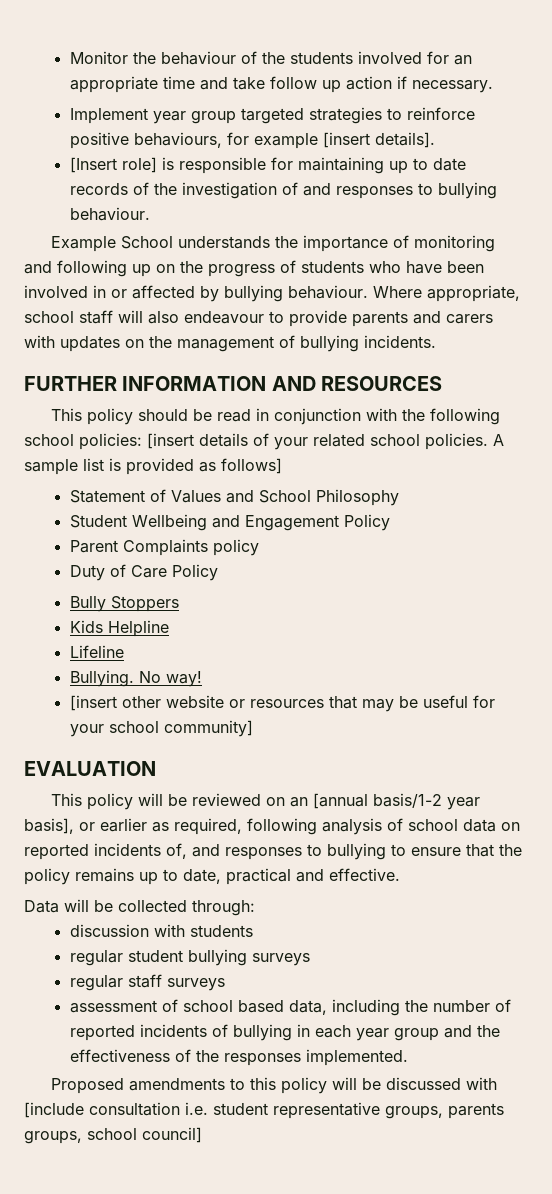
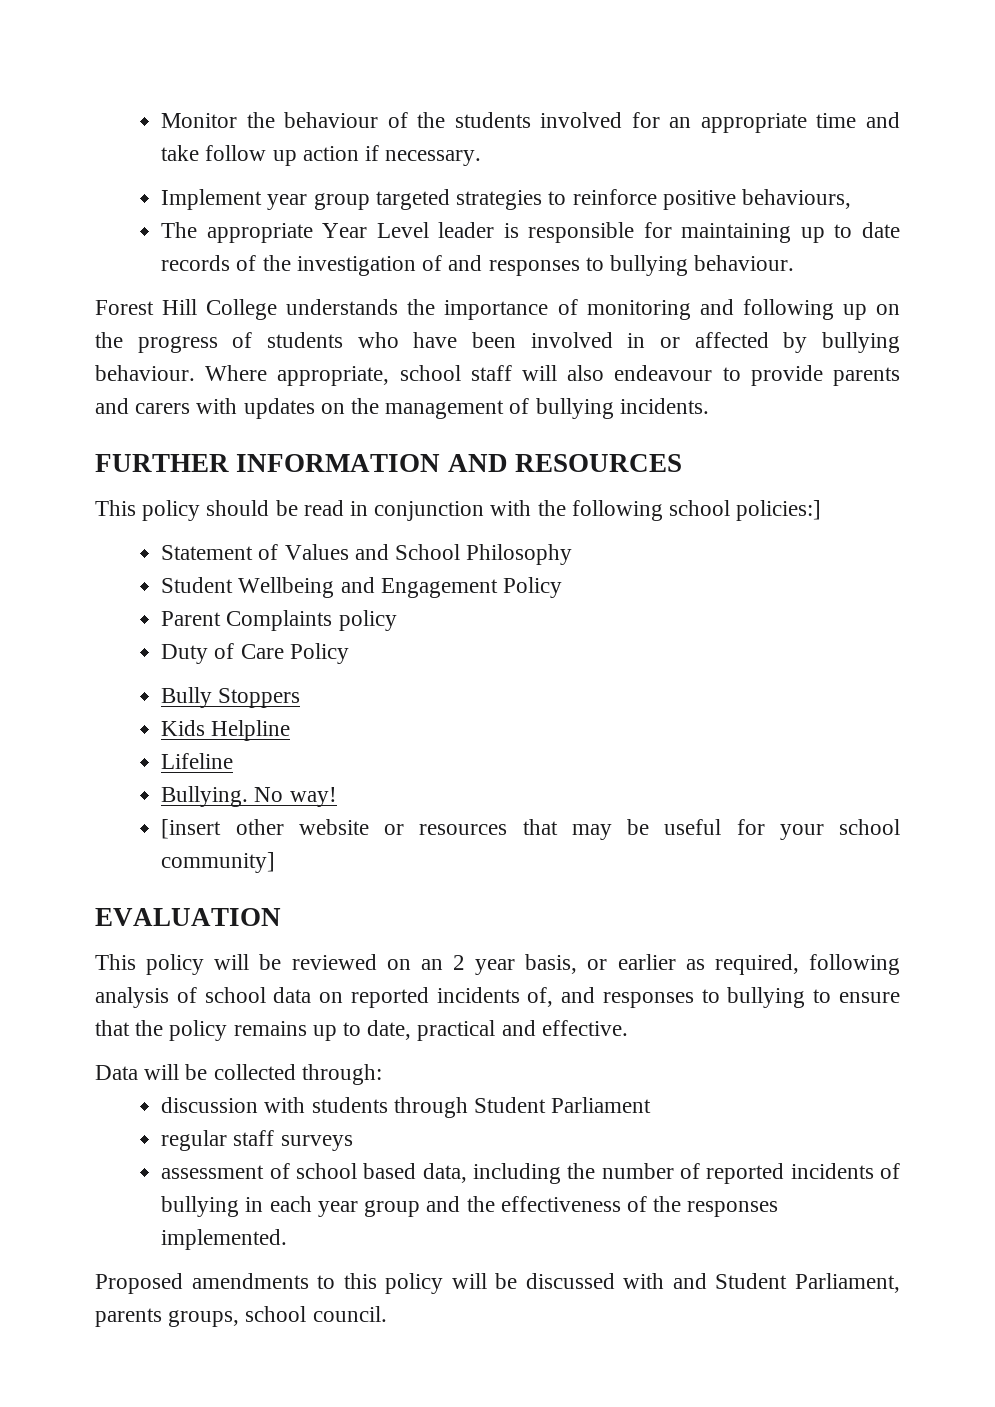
[226,132,435,149] [69,157,157,173] for example [insert details]. // [Insert role] -> [161,222,495,243] // The appropriate Year Level leader
[51,236,174,252] Example School -> [95,299,278,320] Forest Hill College
[79,433,504,450] [24,458,282,475] policies: [insert details of your related school policies. A sample list is provided as follows] -> [736,500,822,521] policies:]
[313,793,481,810] [24,818,74,834] [annual basis/1-2 year basis], -> [452,954,578,975] 2 year basis,
[69,949,310,966] // regular student bullying surveys -> [393,1097,652,1118] through Student Parliament
[24,1102,443,1119] [include consultation i.e. student representative groups, -> [672,1273,900,1293] and Student Parliament,
[142,1127,202,1143] council] -> [312,1306,387,1322] council.

